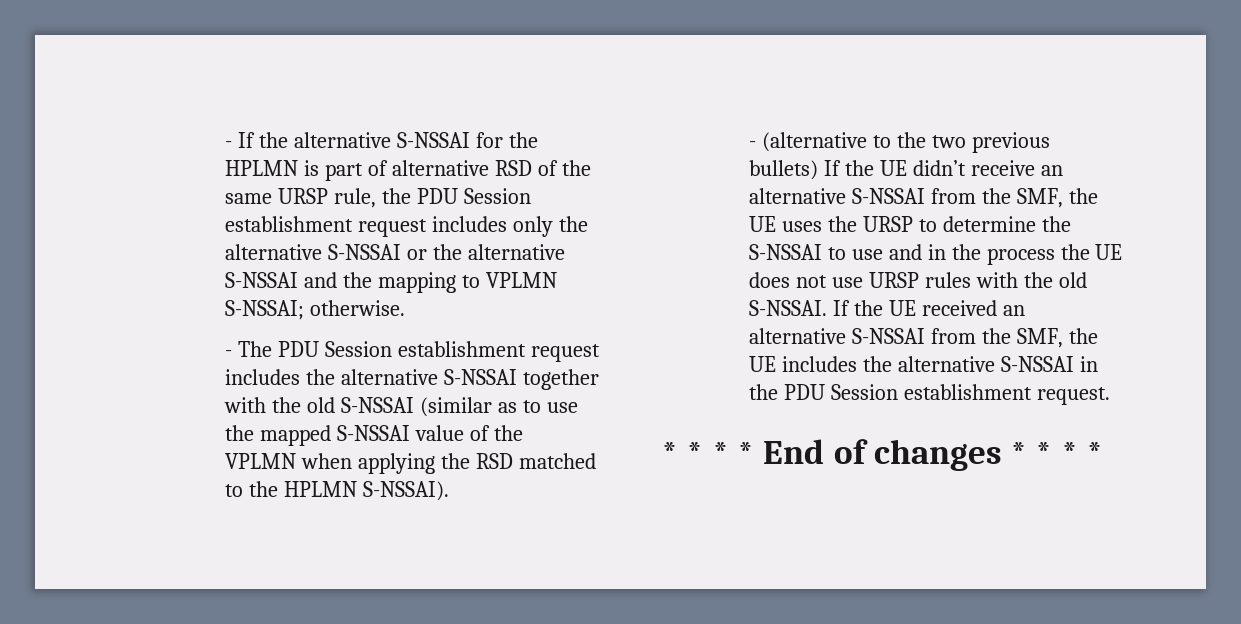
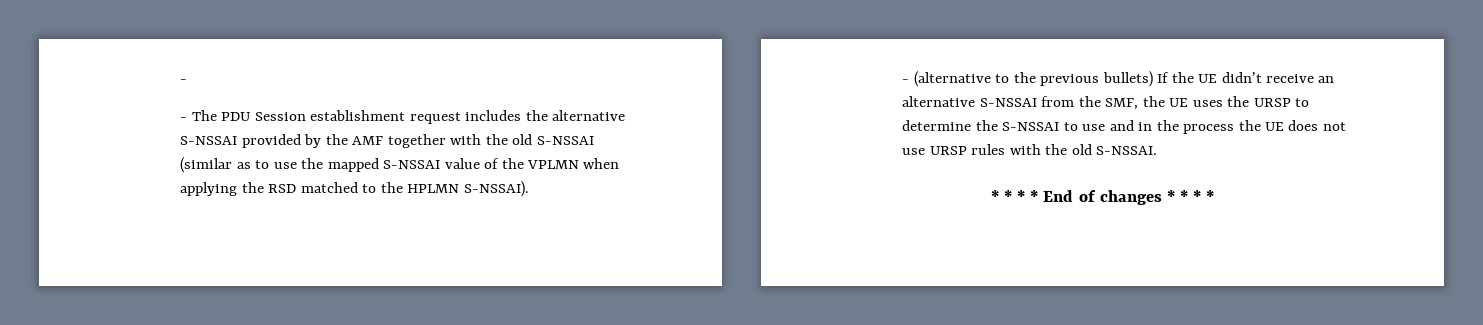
[224,132,538,148] [224,160,591,181] [224,188,531,208] [224,216,588,237] [224,244,565,260] [224,272,557,293] [224,300,405,320] - If the alternative S-NSSAI for the HPLMN is part of alternative RSD of the same URSP rule, the PDU Session establishment request includes only the alternative S-NSSAI or the alternative S-NSSAI and the mapping to VPLMN S-NSSAI; otherwise. -> [180,79,188,83] -
(517, 377) none -> [241,134,384,148] provided by the AMF
[931,135,966,148] two -> (1036, 77) none
[832,300,1025,316] [748,328,1098,348] [748,356,1098,372] [748,384,1110,405] If the UE received an alternative S-NSSAI from the SMF, the UE includes the alternative S-NSSAI in the PDU Session establishment request. -> (1158, 150) none

